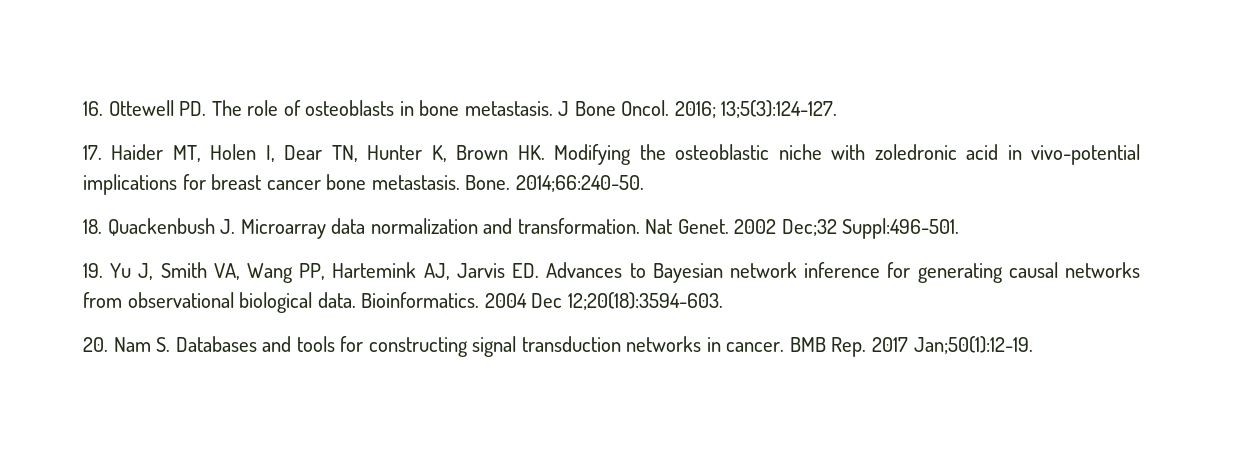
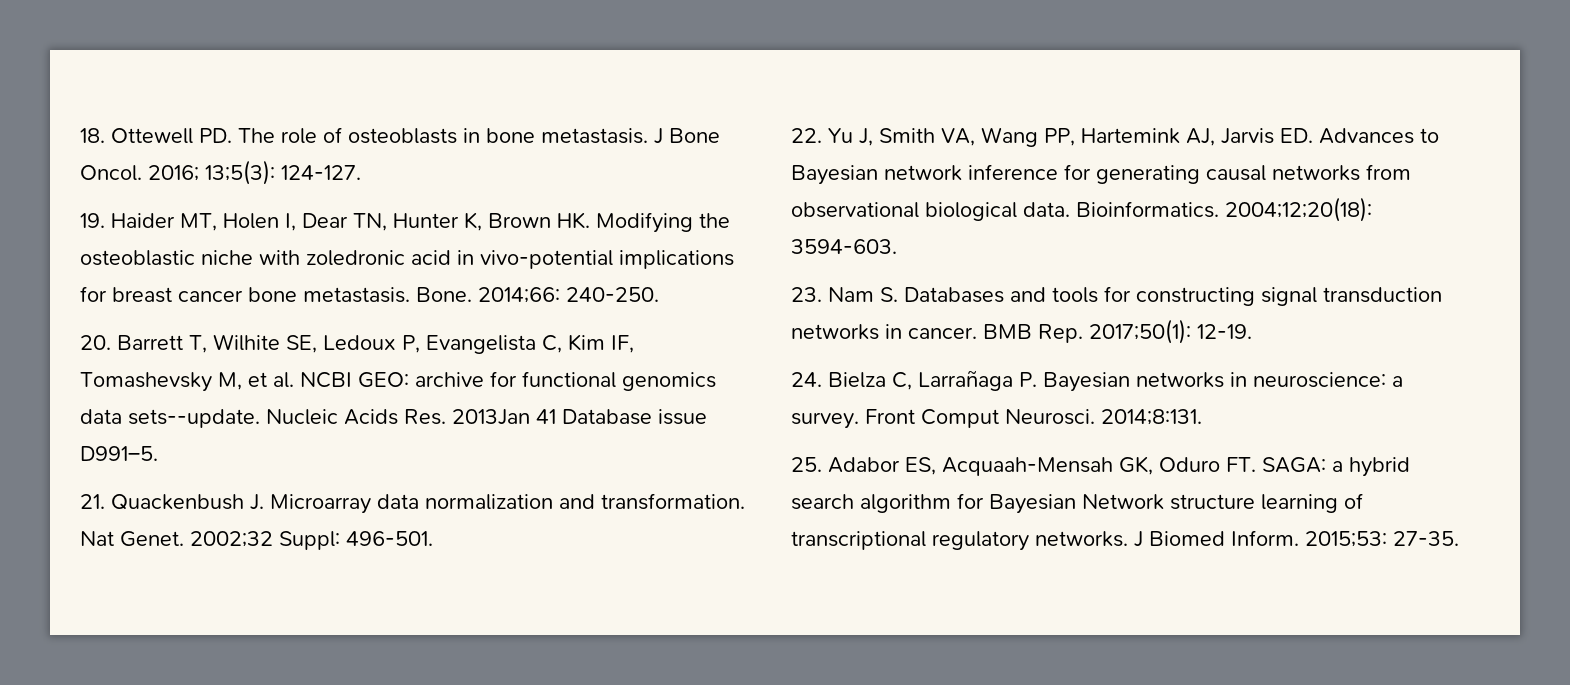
[83,101,103,116] 16. -> [80,128,105,143] 18.
[721,100,838,118] [83,145,102,160] 13;5(3):124-127. // 17. -> [205,160,361,185] [80,213,105,228] 13;5(3): 124-127. // 19.
[515,175,644,192] [83,219,102,234] 2014;66:240-50. // 18. -> [478,287,659,303] [80,334,634,354] [80,371,716,392] [80,409,707,428] [80,446,158,461] [80,494,105,509] 2014;66: 240-250. // 20. Barrett T, Wilhite SE, Ledoux P, Evangelista C, Kim IF, Tomashevsky M, et al. NCBI GEO: archive for functional genomics data sets--update. Nucleic Acids Res. 2013Jan 41 Database issue D991–5. // 21.
[734,218,960,239] [83,263,103,278] 2002 Dec;32 Suppl:496-501. // 19. -> [190,531,433,550] [791,128,822,143] 2002;32 Suppl: 496-501. // 22.
[484,292,723,310] [83,337,108,352] 2004 Dec 12;20(18):3594-603. // 20. -> [1225,197,1372,222] [791,239,897,254] [791,287,822,302] 2004;12;20(18): 3594-603. // 23.
[872,336,1033,354] 2017 Jan;50(1):12-19. -> [1089,319,1252,344] [791,370,1403,392] [791,409,1202,429] [791,456,1410,477] [791,493,1363,514] [791,530,1459,551] 2017;50(1): 12-19. // 24. Bielza C, Larrañaga P. Bayesian networks in neuroscience: a survey. Front Comput Neurosci. 2014;8:131. // 25. Adabor ES, Acquaah-Mensah GK, Oduro FT. SAGA: a hybrid search algorithm for Bayesian Network structure learning of transcriptional regulatory networks. J Biomed Inform. 2015;53: 27-35.

